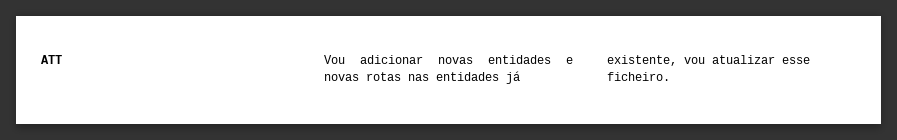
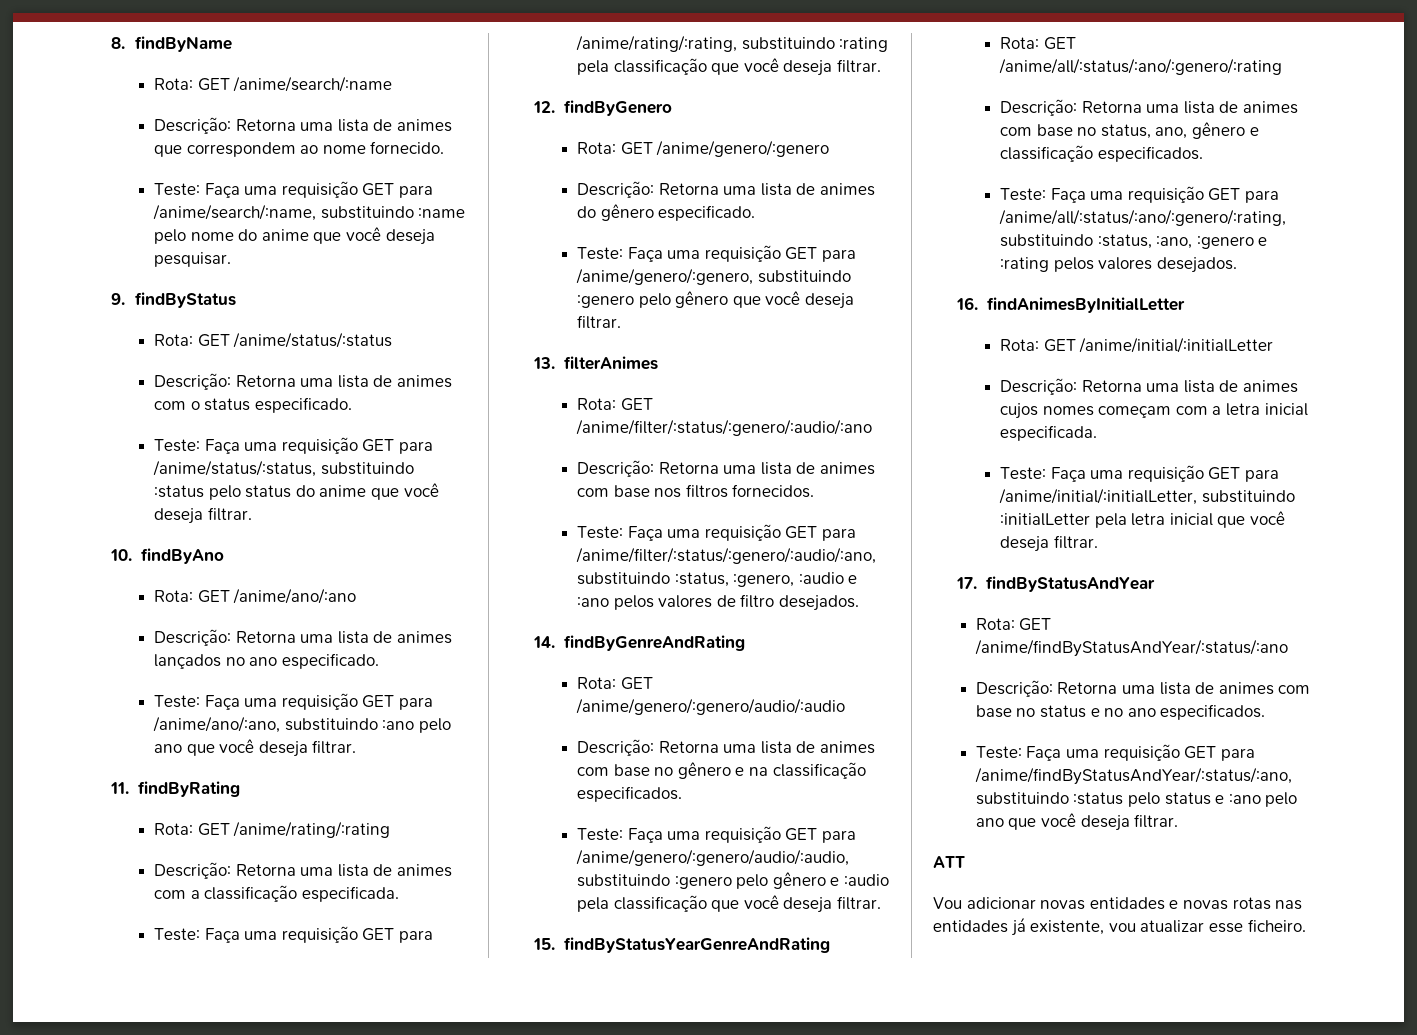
(41, 59) none -> [111,36,233,52] [154,76,393,92] [154,117,452,134] [154,141,445,157] [154,181,433,198] [153,204,466,221] [154,227,435,245] [154,252,232,267] [111,292,237,308] [154,332,393,348] [154,373,452,390] [154,397,352,413] [154,437,433,454] [153,460,414,477] [154,483,439,500] [154,507,252,524] [110,548,224,564] [154,588,357,604] [154,629,452,646] [154,653,379,669] [154,693,433,710] [153,716,451,733] [154,739,357,757] [110,781,240,797] [154,821,391,838] [154,862,452,879] [154,885,399,902] [154,926,433,943] [576,35,889,52] [577,58,881,76] [533,100,672,116] [577,140,830,157] [577,181,875,198] [577,204,756,221] [577,245,856,262] [576,268,851,285] [577,291,854,309] [577,315,622,329] [533,356,658,370] [577,398,653,411] [576,419,873,436] [577,460,875,477] [577,484,815,498] [577,524,856,541] [576,547,877,564] [577,572,858,587] [577,594,859,611] [533,635,745,651] [577,677,653,690] [576,698,846,715] [577,739,875,756] [577,762,866,779] [577,786,683,802] [577,826,856,843] [576,849,850,866] [577,872,889,889] [577,895,881,913] [533,937,830,953] [1000,37,1076,50] [999,58,1283,75] [1000,99,1298,116] [1000,122,1259,139] [1000,145,1203,162] [1000,186,1279,203] [999,209,1287,226] [1000,234,1268,249] [1000,257,1237,273] [956,297,1185,313] [1000,337,1274,353] [1000,378,1298,395] [1000,403,1308,419] [1000,425,1098,441] [1000,465,1279,482] [999,488,1295,505] [1000,511,1285,528] [1000,535,1098,552] [956,576,1155,592] [975,618,1052,631] [974,639,1288,657] [975,680,1311,697] [975,704,1266,720] [975,744,1255,761] [974,767,1292,785] [975,792,1298,807] [975,813,1179,831] 8. findByName // Rota: GET /anime/search/:name // Descrição: Retorna uma lista de animes que correspondem ao nome fornecido. // Teste: Faça uma requisição GET para /anime/search/:name, substituindo :name pelo nome do anime que você deseja pesquisar. // 9. findByStatus // Rota: GET /anime/status/:status // Descrição: Retorna uma lista de animes com o status especificado. // Teste: Faça uma requisição GET para /anime/status/:status, substituindo :status pelo status do anime que você deseja filtrar. // 10. findByAno // Rota: GET /anime/ano/:ano // Descrição: Retorna uma lista de animes lançados no ano especificado. // Teste: Faça uma requisição GET para /anime/ano/:ano, substituindo :ano pelo ano que você deseja filtrar. // 11. findByRating // Rota: GET /anime/rating/:rating // Descrição: Retorna uma lista de animes com a classificação especificada. // Teste: Faça uma requisição GET para /anime/rating/:rating, substituindo :rating pela classificação que você deseja filtrar. // 12. findByGenero // Rota: GET /anime/genero/:genero // Descrição: Retorna uma lista de animes do gênero especificado. // Teste: Faça uma requisição GET para /anime/genero/:genero, substituindo :genero pelo gênero que você deseja filtrar. // 13. filterAnimes // Rota: GET /anime/filter/:status/:genero/:audio/:ano // Descrição: Retorna uma lista de animes com base nos filtros fornecidos. // Teste: Faça uma requisição GET para /anime/filter/:status/:genero/:audio/:ano, substituindo :status, :genero, :audio e :ano pelos valores de filtro desejados. // 14. findByGenreAndRating // Rota: GET /anime/genero/:genero/audio/:audio // Descrição: Retorna uma lista de animes com base no gênero e na classificação especificados. // Teste: Faça uma requisição GET para /anime/genero/:genero/audio/:audio, substituindo :genero pelo gênero e :audio pela classificação que você deseja filtrar. // 15. findByStatusYearGenreAndRating // Rota: GET /anime/all/:status/:ano/:genero/:rating // Descrição: Retorna uma lista de animes com base no status, ano, gênero e classificação especificados. // Teste: Faça uma requisição GET para /anime/all/:status/:ano/:genero/:rating, substituindo :status, :ano, :genero e :rating pelos valores desejados. // 16. findAnimesByInitialLetter // Rota: GET /anime/initial/:initialLetter // Descrição: Retorna uma lista de animes cujos nomes começam com a letra inicial especificada. // Teste: Faça uma requisição GET para /anime/initial/:initialLetter, substituindo :initialLetter pela letra inicial que você deseja filtrar. // 17. findByStatusAndYear // Rota: GET /anime/findByStatusAndYear/:status/:ano // Descrição: Retorna uma lista de animes com base no status e no ano especificados. // Teste: Faça uma requisição GET para /anime/findByStatusAndYear/:status/:ano, substituindo :status pelo status e :ano pelo ano que você deseja filtrar. //

